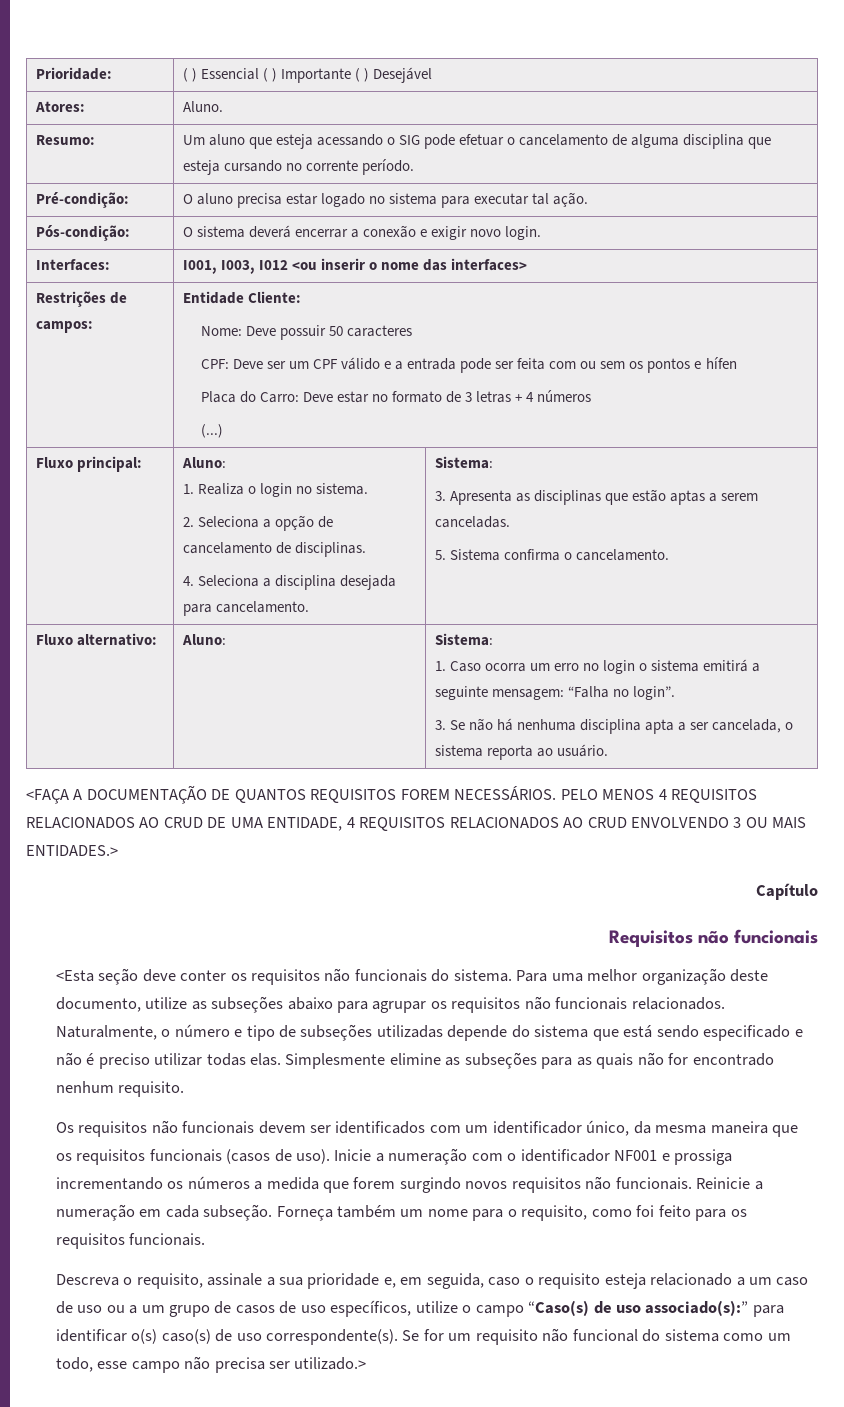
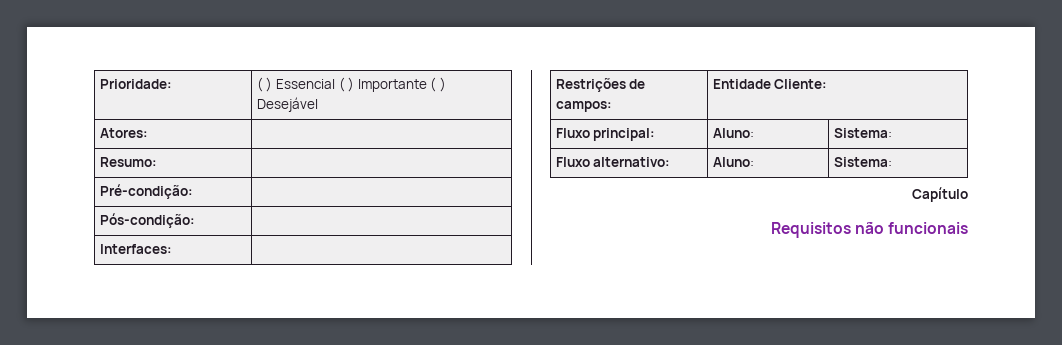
[182,101,223,112] Aluno. -> (148, 133) none
[182,134,772,149] [182,159,414,175] [35,192,129,208] [182,192,589,208] [35,225,130,241] [182,225,542,240] [35,259,110,271] [182,258,528,274] Um aluno que esteja acessando o SIG pode efetuar o cancelamento de alguma disciplina que esteja cursando no corrente período. // Pré-condição: | O aluno precisa estar logado no sistema para executar tal ação. // Pós-condição: | O sistema deverá encerrar a conexão e exigir novo login. // Interfaces: | I001, I003, I012 <ou inserir o nome das interfaces> -> [99,184,193,199] [99,213,195,228] [99,244,172,254] // Pré-condição: | // Pós-condição: | // Interfaces: |
[200,325,412,340] [200,357,737,373] [200,390,592,403] [200,424,223,438] [35,456,142,472] [181,457,226,468] [182,483,369,497] [182,515,333,531] [182,542,366,557] [182,575,396,590] [182,601,309,616] [434,456,493,469] [434,489,759,505] [434,516,510,528] [434,549,669,561] [35,633,157,646] [181,634,226,645] [434,633,493,646] [434,659,761,674] [434,686,675,700] [434,718,794,734] [434,744,608,760] [26,785,758,804] [26,817,807,831] [26,845,118,856] [756,883,818,900] [608,929,818,947] [55,968,769,985] [55,996,725,1013] [55,1024,803,1041] [55,1052,774,1069] [55,1081,185,1097] [55,1120,799,1137] [55,1148,733,1165] [55,1176,763,1193] [55,1204,747,1221] [55,1233,206,1249] [55,1273,809,1289] [55,1300,784,1317] [55,1328,791,1345] [55,1356,367,1373] // Nome: Deve possuir 50 caracteres // CPF: Deve ser um CPF válido e a entrada pode ser feita com ou sem os pontos e hífen // Placa do Carro: Deve estar no formato de 3 letras + 4 números // (...) // Fluxo principal: | Aluno: // 1. Realiza o login no sistema. // 2. Seleciona a opção de cancelamento de disciplinas. // 4. Seleciona a disciplina desejada para cancelamento. | Sistema: // 3. Apresenta as disciplinas que estão aptas a serem canceladas. // 5. Sistema confirma o cancelamento. // Fluxo alternativo: | Aluno: | Sistema: // 1. Caso ocorra um erro no login o sistema emitirá a seguinte mensagem: “Falha no login”. // 3. Se não há nenhuma disciplina apta a ser cancelada, o sistema reporta ao usuário. // <FAÇA A DOCUMENTAÇÃO DE QUANTOS REQUISITOS FOREM NECESSÁRIOS. PELO MENOS 4 REQUISITOS RELACIONADOS AO CRUD DE UMA ENTIDADE, 4 REQUISITOS RELACIONADOS AO CRUD ENVOLVENDO 3 OU MAIS ENTIDADES.> // Capítulo // Requisitos não funcionais // <Esta seção deve conter os requisitos não funcionais do sistema. Para uma melhor organização deste documento, utilize as subseções abaixo para agrupar os requisitos não funcionais relacionados. Naturalmente, o número e tipo de subseções utilizadas depende do sistema que está sendo especificado e não é preciso utilizar todas elas. Simplesmente elimine as subseções para as quais não for encontrado nenhum requisito. // Os requisitos não funcionais devem ser identificados com um identificador único, da mesma maneira que os requisitos funcionais (casos de uso). Inicie a numeração com o identificador NF001 e prossiga incrementando os números a medida que forem surgindo novos requisitos não funcionais. Reinicie a numeração em cada subseção. Forneça também um nome para o requisito, como foi feito para os requisitos funcionais. // Descreva o requisito, assinale a sua prioridade e, em seguida, caso o requisito esteja relacionado a um caso de uso ou a um grupo de casos de uso específicos, utilize o campo “Caso(s) de uso associado(s):” para identificar o(s) caso(s) de uso correspondente(s). Se for um requisito não funcional do sistema como um todo, esse campo não precisa ser utilizado.> -> [555,128,656,141] [712,128,754,138] [833,128,892,138] [555,157,671,167] [712,157,754,167] [833,157,892,167] [912,187,968,202] [770,222,968,238] // Fluxo principal: | Aluno: | Sistema: // Fluxo alternativo: | Aluno: | Sistema: // Capítulo // Requisitos não funcionais

